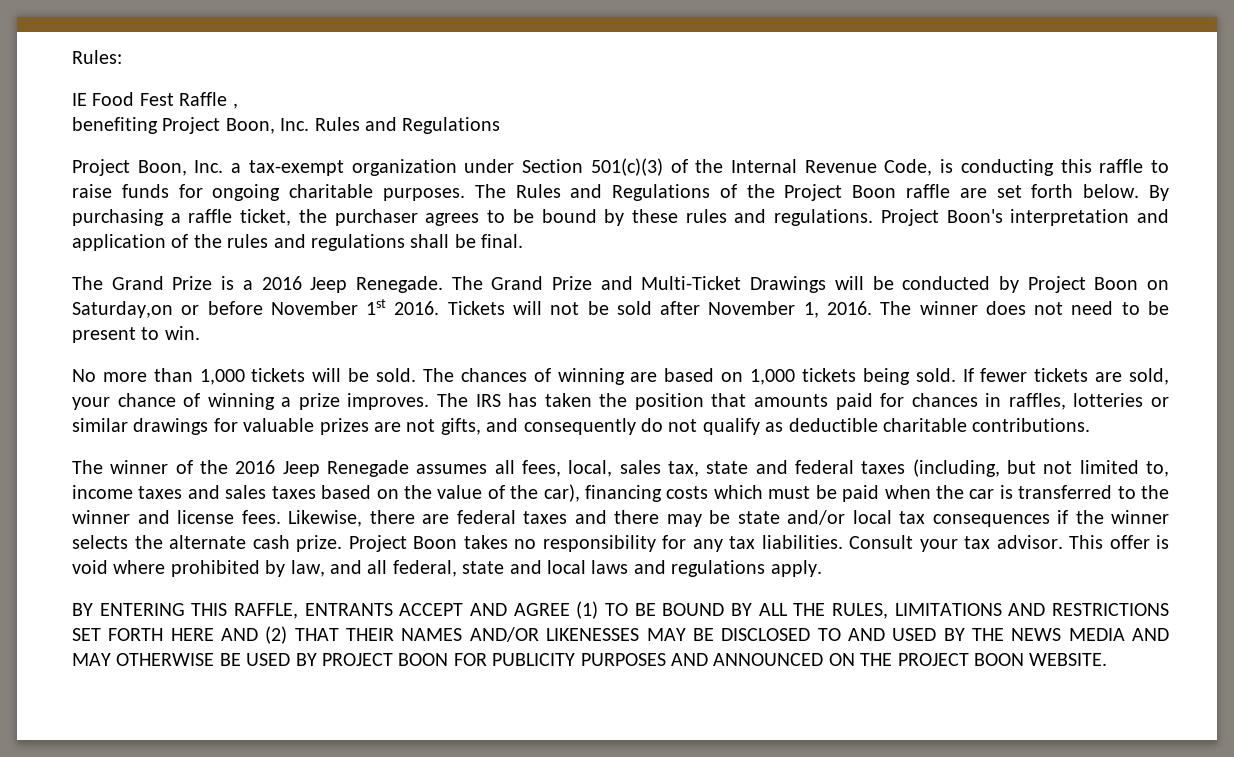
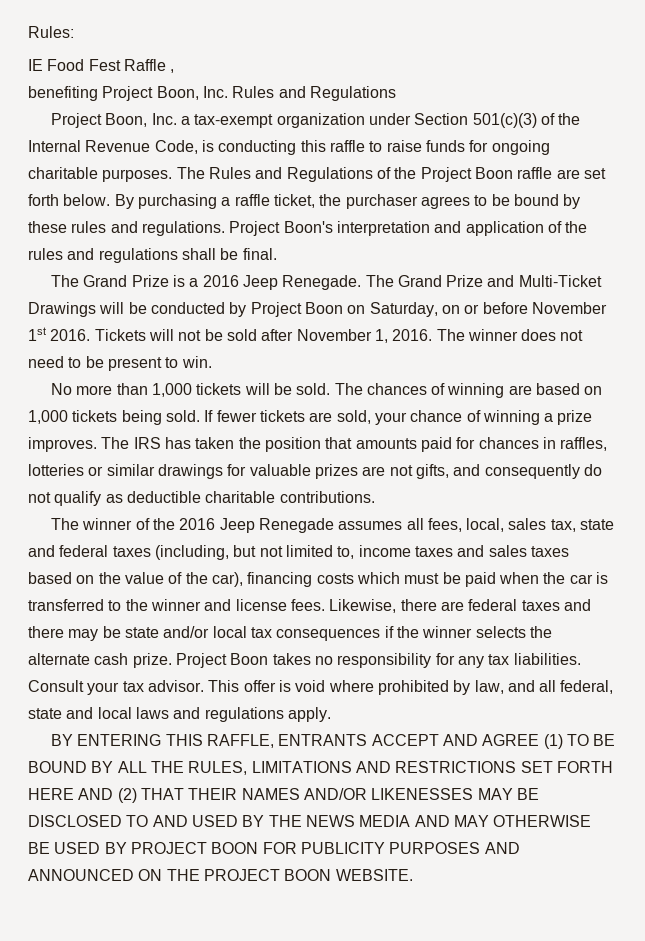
[72,301,173,318] Saturday,on -> [369,302,460,317] Saturday, on

